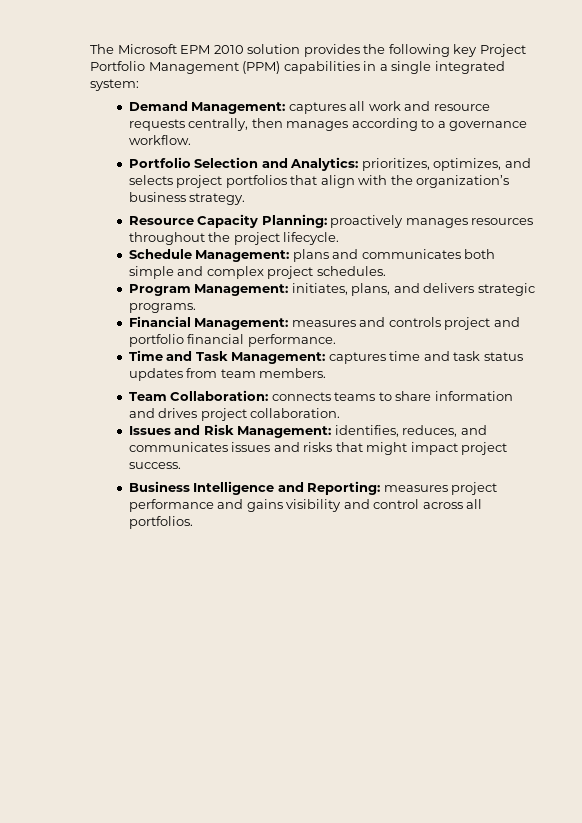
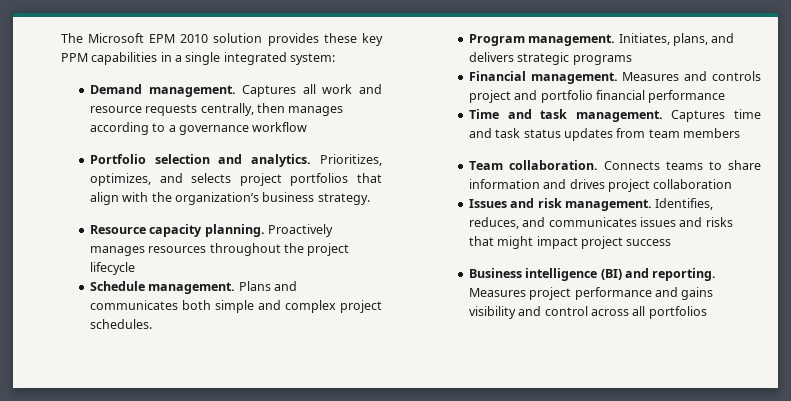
[363,44,526,57] [90,61,281,74] the following key Project Portfolio Management (PPM) -> [323,33,383,46] [60,53,88,62] these key PPM
[191,102,346,114] Management: captures -> [148,85,297,97] management. Captures
[128,135,191,145] [128,157,430,171] workflow. // Portfolio Selection and Analytics: prioritizes, -> [252,122,308,132] [89,154,382,167] workflow // Portfolio selection and analytics. Prioritizes,
[197,214,404,228] Capacity Planning: proactively -> [149,224,334,237] capacity planning. Proactively
[283,232,340,245] lifecycle. -> [89,262,135,275] lifecycle
[195,249,329,262] Management: plans -> [148,281,271,294] management. Plans
[194,283,348,296] Management: initiates, -> [528,33,670,46] management. Initiates,
[128,303,196,313] programs. -> [572,55,632,65] programs
[194,318,356,330] Management: measures -> [530,72,680,84] management. Measures
[247,334,336,347] performance. -> [648,90,726,103] performance
[195,351,386,364] Task Management: captures -> [540,109,726,122] task management. Captures
[259,368,327,378] members. -> [683,128,741,138] members
[170,390,331,401] Collaboration: connects -> [508,160,660,170] collaboration. Connects
[250,408,341,418] collaboration. -> [653,179,733,189] collaboration
[203,424,399,438] Risk Management: identifies, -> [537,198,714,211] risk management. Identifies,
[128,462,181,469] success. -> [626,239,672,246] success
[193,481,448,495] Intelligence and Reporting: measures -> [525,268,717,281] [468,288,526,297] intelligence (BI) and reporting. Measures
[128,516,193,529] portfolios. -> [648,306,707,319] portfolios

